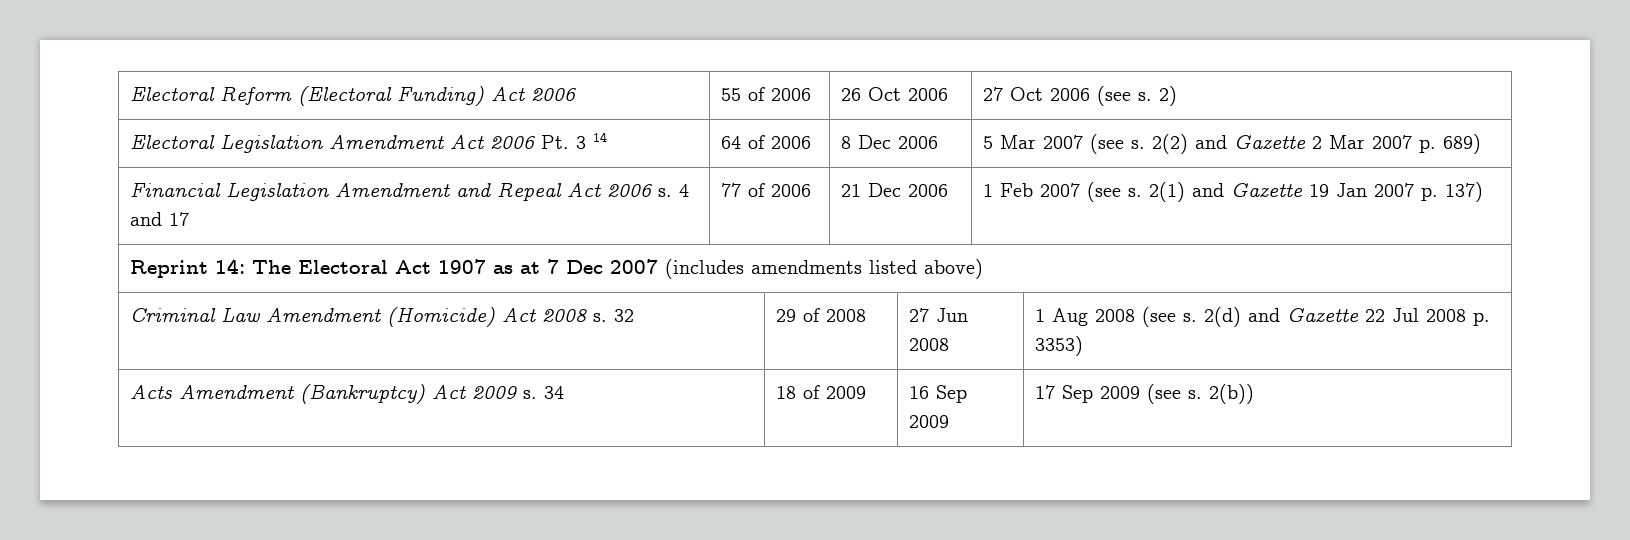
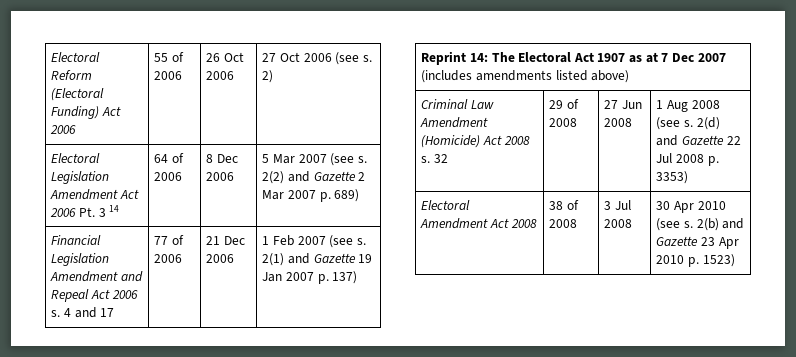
[130,384,565,404] [776,385,867,399] [909,385,968,403] [909,415,950,428] [1035,384,1255,404] Acts Amendment (Bankruptcy) Act 2009 s. 34 | 18 of 2009 | 16 Sep 2009 | 17 Sep 2009 (see s. 2(b)) -> [421,200,471,210] [420,218,537,229] [549,200,579,210] [549,219,578,228] [604,200,631,210] [604,219,633,228] [656,201,726,213] [656,218,745,231] [656,236,739,249] [656,254,735,267] Electoral Amendment Act 2008 | 38 of 2008 | 3 Jul 2008 | 30 Apr 2010 (see s. 2(b) and Gazette 23 Apr 2010 p. 1523)

